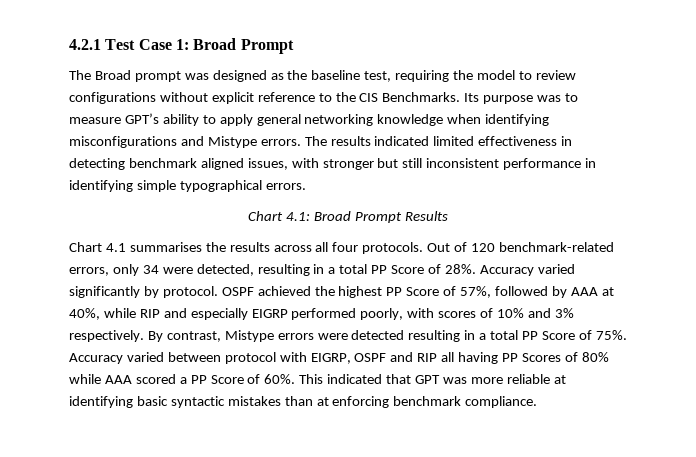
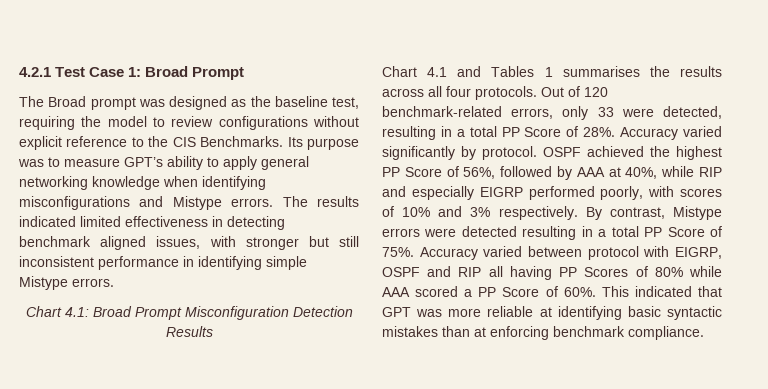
[179,180,262,192] typographical -> [19,276,68,290] Mistype
(402, 217) none -> [184,306,353,320] Misconfiguration Detection
(126, 247) none -> [457,66,553,77] and Tables 1
[142,265,159,274] 34 -> [597,107,614,117] 33
[460,286,492,298] 57%, -> [463,167,496,179] 56%,

